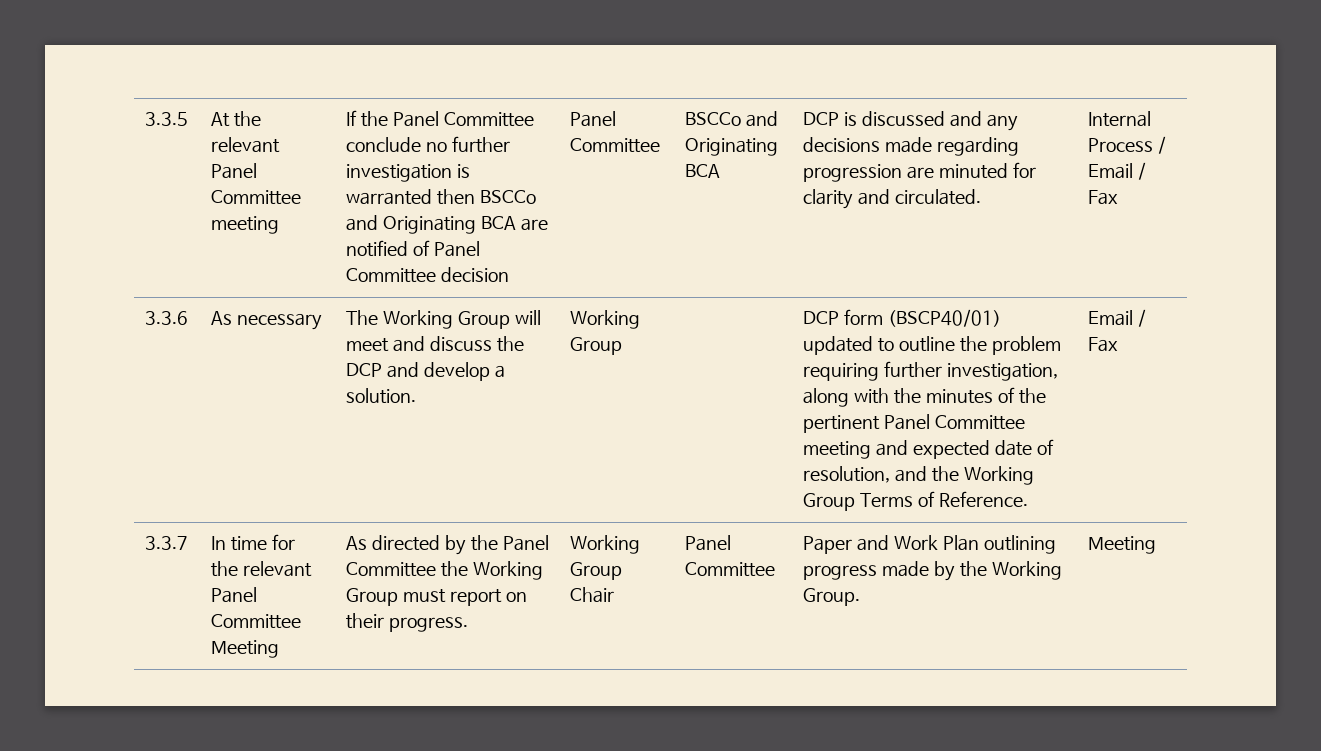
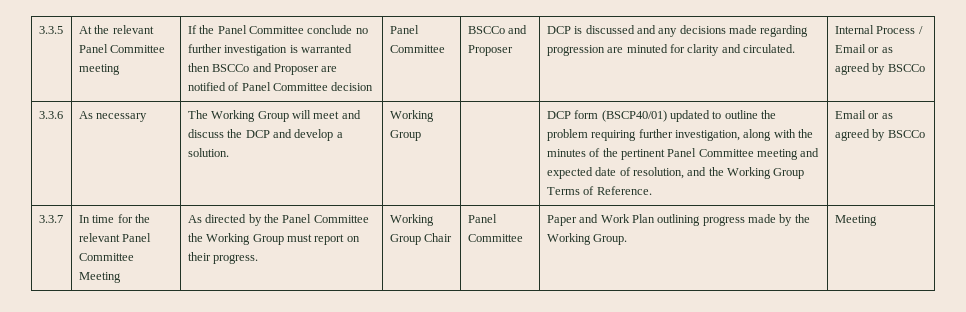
[383,216,516,234] Originating BCA -> [273,64,319,75] Proposer
[685,138,779,156] [685,164,721,178] Originating BCA -> [467,45,513,56] Proposer
[1138,162,1147,180] [1088,190,1119,205] / Fax -> [868,47,893,53] [834,63,925,75] or as agreed by BSCCo
[1138,309,1147,327] [1088,337,1119,352] / Fax -> [868,113,893,119] [834,129,925,141] or as agreed by BSCCo

